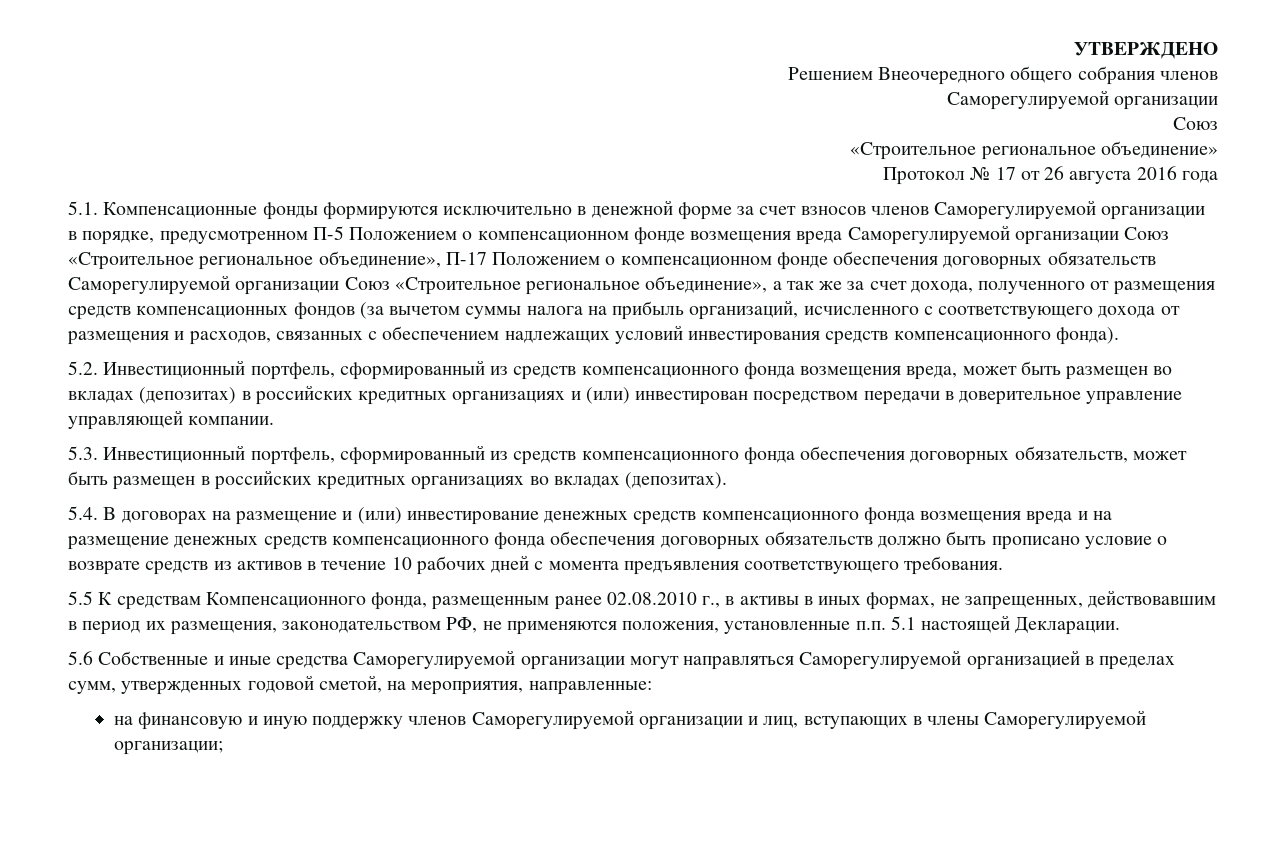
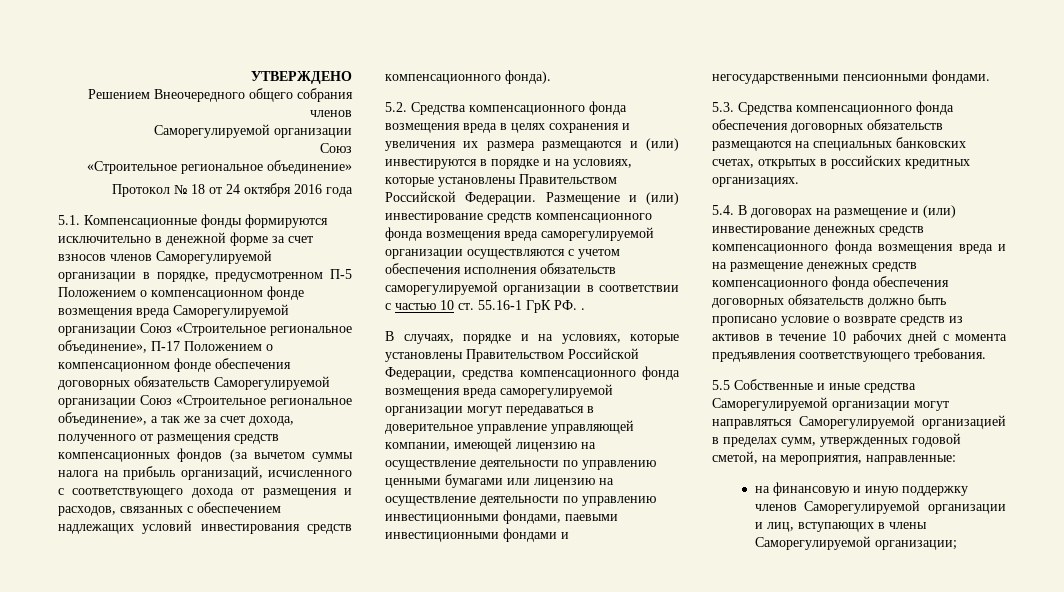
[995,166,1132,184] 17 от 26 августа -> [191,183,291,197] 18 от 24 октября
[103,360,1173,380] [68,385,1183,405] [68,410,275,430] [68,445,1187,465] [68,470,728,490] Инвестиционный портфель, сформированный из средств компенсационного фонда возмещения вреда, может быть размещен во вкладах (депозитах) в российских кредитных организациях и (или) инвестирован посредством передачи в доверительное управление управляющей компании. // 5.3. Инвестиционный портфель, сформированный из средств компенсационного фонда обеспечения договорных обязательств, может быть размещен в российских кредитных организациях во вкладах (депозитах). -> [411,101,627,115] [385,123,630,133] [385,138,679,151] [385,159,632,169] [385,174,617,187] [385,191,679,205] [385,213,652,223] [385,227,654,241] [385,249,620,259] [385,263,616,274] [385,281,679,295] [385,300,585,313] [385,331,679,344] [385,348,639,362] [385,366,680,380] [385,384,613,398] [385,406,594,416] [385,420,634,434] [385,438,596,452] [385,460,656,470] [385,474,614,488] [385,496,656,506] [385,510,618,524] [385,528,569,542] [712,70,990,84] [712,101,954,115] [712,119,943,133] [712,137,966,151] [712,155,970,169] [712,177,799,187] Средства компенсационного фонда возмещения вреда в целях сохранения и увеличения их размера размещаются и (или) инвестируются в порядке и на условиях, которые установлены Правительством Российской Федерации. Размещение и (или) инвестирование средств компенсационного фонда возмещения вреда саморегулируемой организации осуществляются с учетом обеспечения исполнения обязательств саморегулируемой организации в соответствии с частью 10 ст. 55.16-1 ГрК РФ. . // В случаях, порядке и на условиях, которые установлены Правительством Российской Федерации, средства компенсационного фонда возмещения вреда саморегулируемой организации могут передаваться в доверительное управление управляющей компании, имеющей лицензию на осуществление деятельности по управлению ценными бумагами или лицензию на осуществление деятельности по управлению инвестиционными фондами, паевыми инвестиционными фондами и негосударственными пенсионными фондами. // 5.3. Средства компенсационного фонда обеспечения договорных обязательств размещаются на специальных банковских счетах, открытых в российских кредитных организациях.
[98,590,1217,610] [68,615,1121,635] [68,651,93,665] К средствам Компенсационного фонда, размещенным ранее 02.08.2010 г., в активы в иных формах, не запрещенных, действовавшим в период их размещения, законодательством РФ, не применяются положения, установленные п.п. 5.1 настоящей Декларации. // 5.6 -> (730, 385) none

